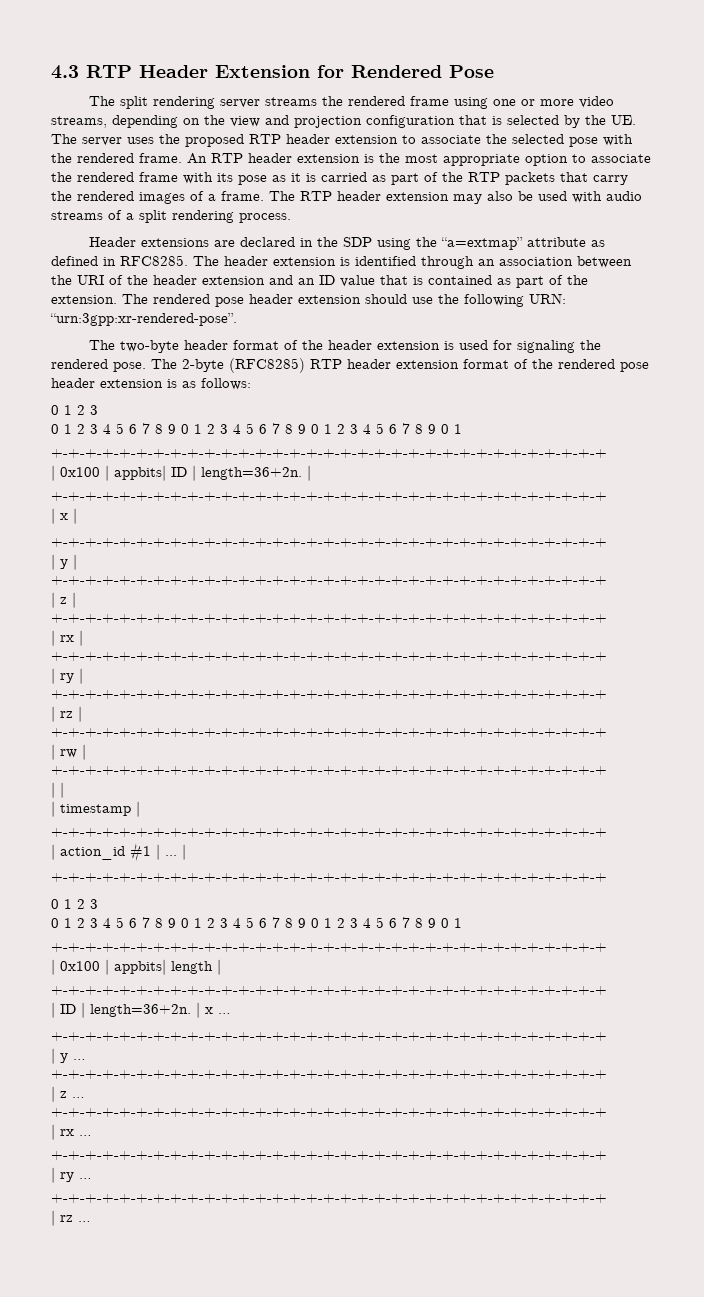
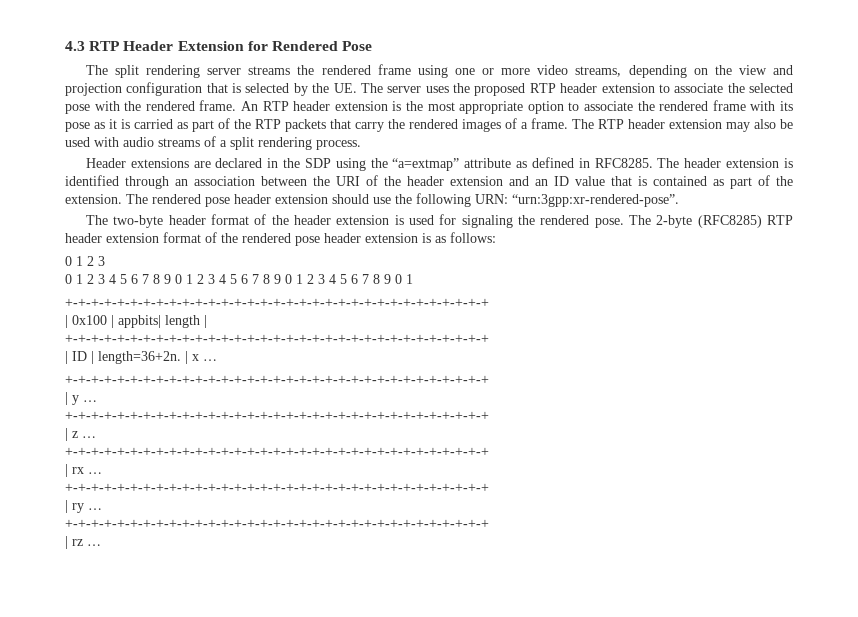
[51,465,311,481] [51,492,607,501] [51,508,77,524] [51,538,607,547] [51,554,77,570] [51,576,607,585] [51,592,76,608] [51,614,607,623] [51,630,83,646] [51,652,607,661] [51,668,83,684] [51,690,607,699] [51,706,82,722] [51,728,607,737] [51,744,86,760] [51,766,607,775] [51,782,64,798] [51,801,140,817] [51,828,607,837] [51,843,186,862] [51,873,607,882] [51,899,98,909] [51,917,462,928] [51,943,607,952] // | 0x100 | appbits| ID | length=36+2n. | // +-+-+-+-+-+-+-+-+-+-+-+-+-+-+-+-+-+-+-+-+-+-+-+-+-+-+-+-+-+-+-+-+ // | x | // +-+-+-+-+-+-+-+-+-+-+-+-+-+-+-+-+-+-+-+-+-+-+-+-+-+-+-+-+-+-+-+-+ // | y | // +-+-+-+-+-+-+-+-+-+-+-+-+-+-+-+-+-+-+-+-+-+-+-+-+-+-+-+-+-+-+-+-+ // | z | // +-+-+-+-+-+-+-+-+-+-+-+-+-+-+-+-+-+-+-+-+-+-+-+-+-+-+-+-+-+-+-+-+ // | rx | // +-+-+-+-+-+-+-+-+-+-+-+-+-+-+-+-+-+-+-+-+-+-+-+-+-+-+-+-+-+-+-+-+ // | ry | // +-+-+-+-+-+-+-+-+-+-+-+-+-+-+-+-+-+-+-+-+-+-+-+-+-+-+-+-+-+-+-+-+ // | rz | // +-+-+-+-+-+-+-+-+-+-+-+-+-+-+-+-+-+-+-+-+-+-+-+-+-+-+-+-+-+-+-+-+ // | rw | // +-+-+-+-+-+-+-+-+-+-+-+-+-+-+-+-+-+-+-+-+-+-+-+-+-+-+-+-+-+-+-+-+ // | | // | timestamp | // +-+-+-+-+-+-+-+-+-+-+-+-+-+-+-+-+-+-+-+-+-+-+-+-+-+-+-+-+-+-+-+-+ // | action_id #1 | ... | // +-+-+-+-+-+-+-+-+-+-+-+-+-+-+-+-+-+-+-+-+-+-+-+-+-+-+-+-+-+-+-+-+ // 0 1 2 3 // 0 1 2 3 4 5 6 7 8 9 0 1 2 3 4 5 6 7 8 9 0 1 2 3 4 5 6 7 8 9 0 1 // +-+-+-+-+-+-+-+-+-+-+-+-+-+-+-+-+-+-+-+-+-+-+-+-+-+-+-+-+-+-+-+-+ -> (489, 302) none

